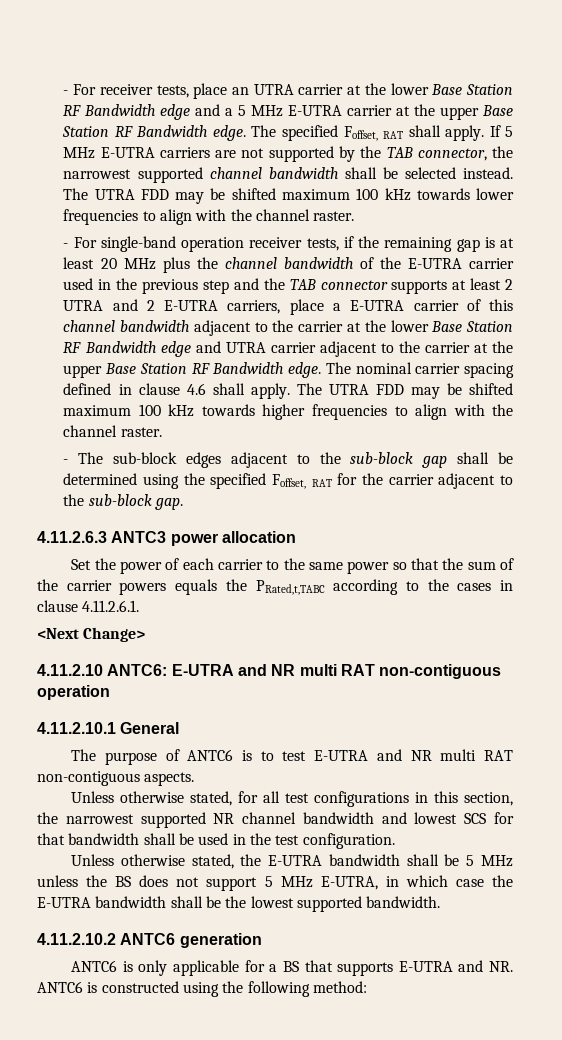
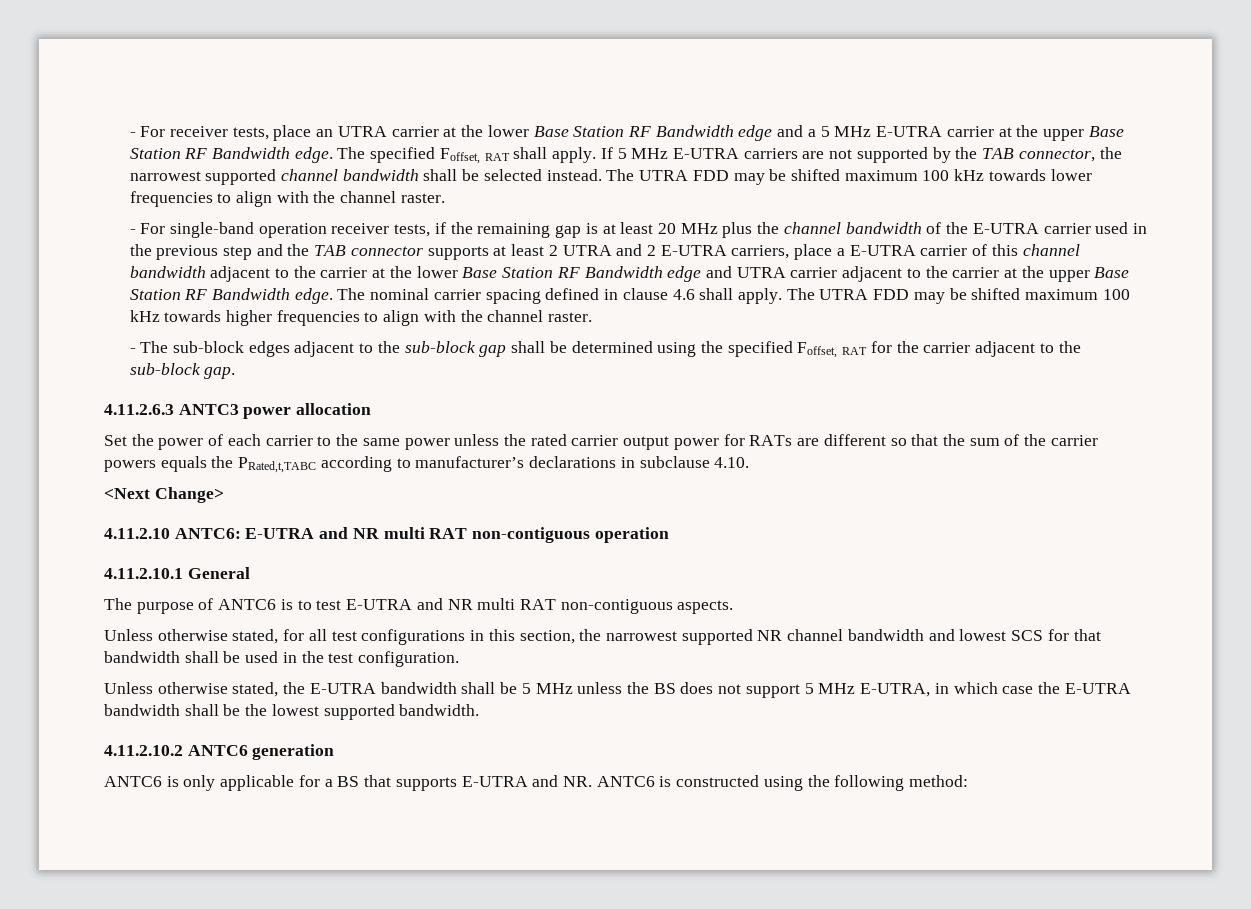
(390, 567) none -> [454,434,886,450] unless the rated carrier output power for RATs are different
[427,579,513,591] [37,600,140,612] the cases in clause 4.11.2.6.1. -> [415,456,750,468] manufacturer’s declarations in subclause 4.10.

